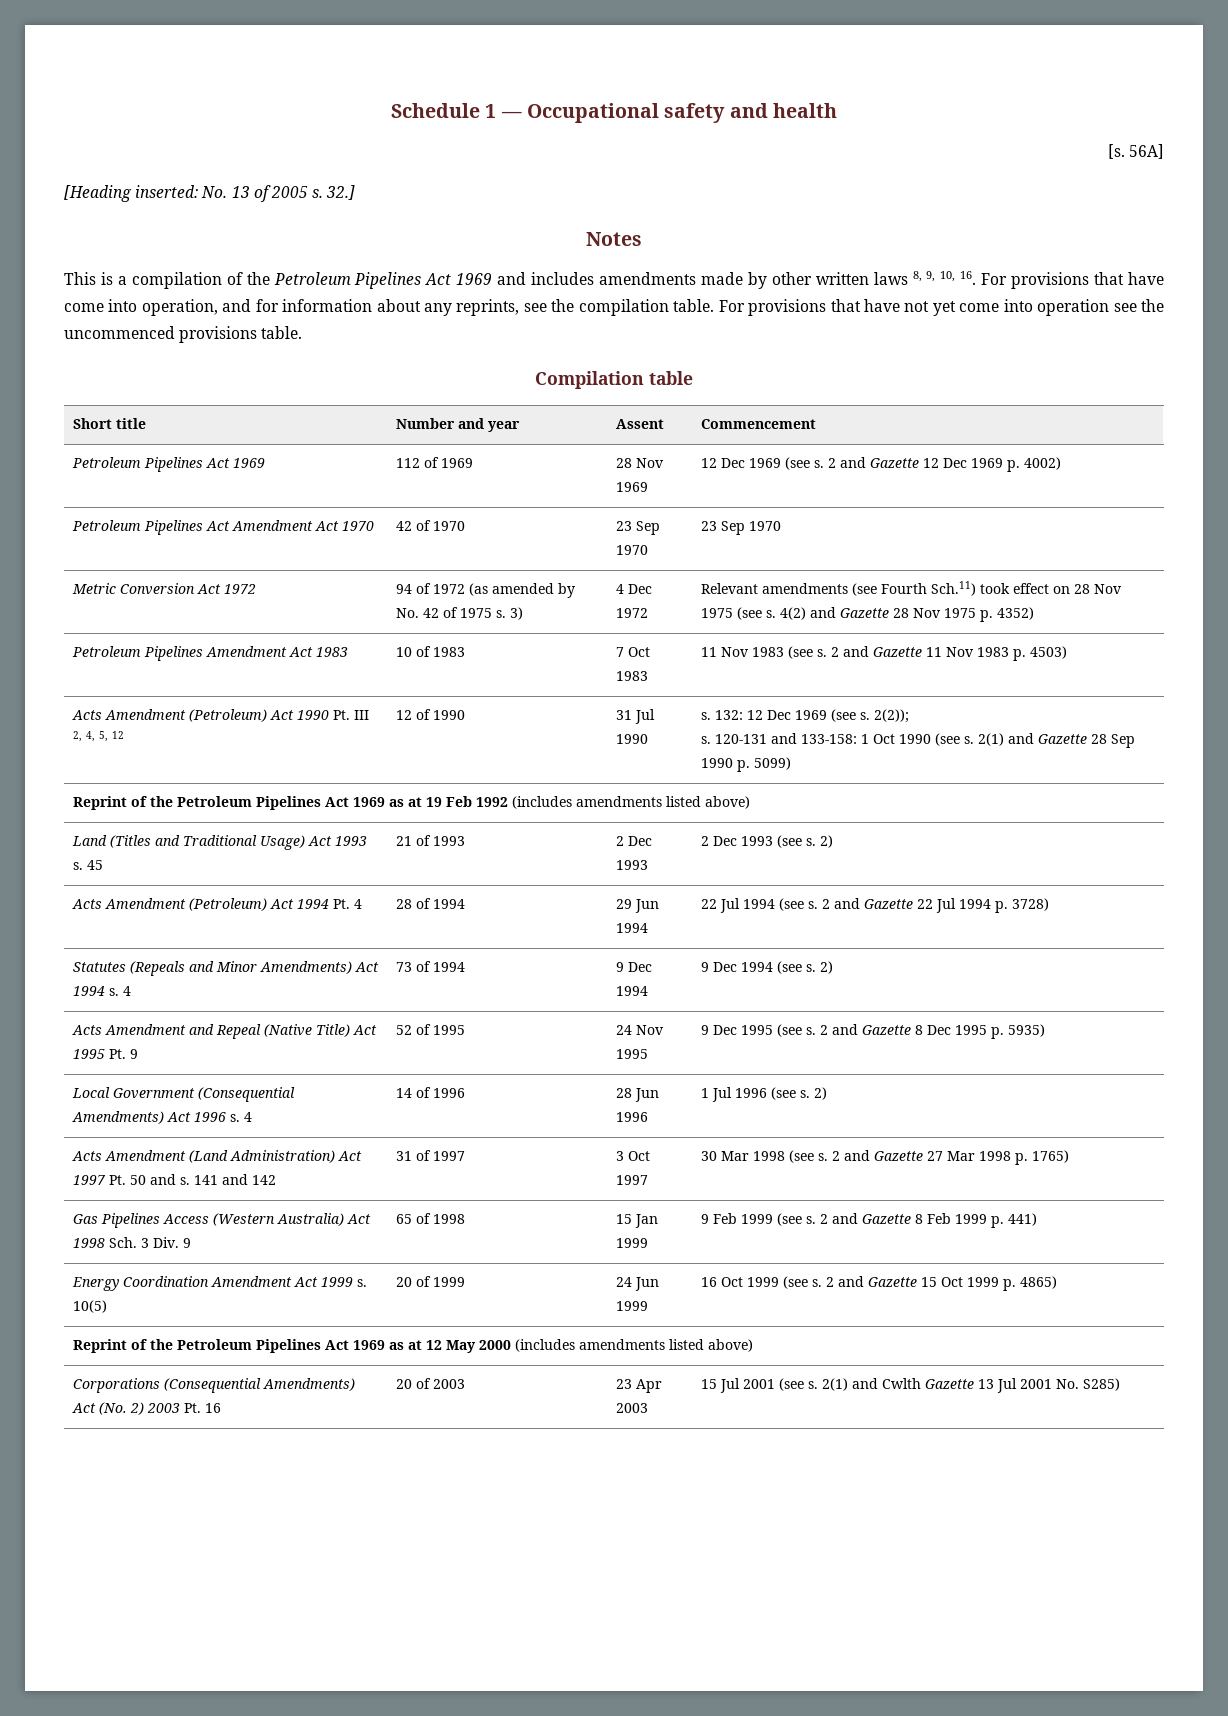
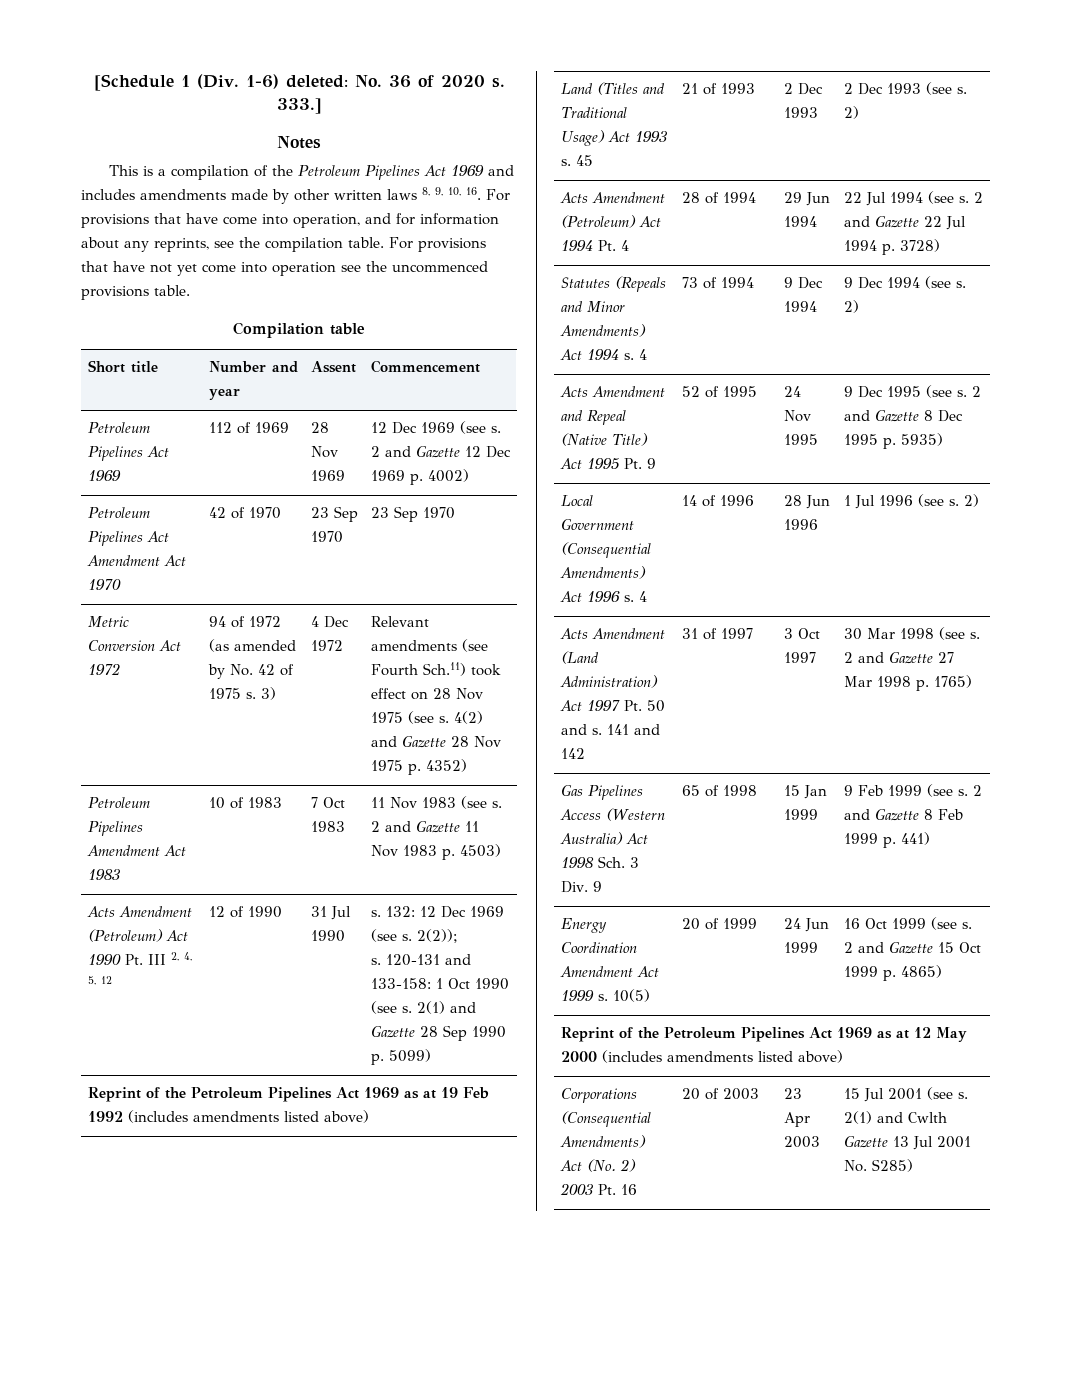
[391,103,837,123] [1107,144,1164,159] [64,185,356,202] Schedule 1 — Occupational safety and health // [s. 56A] // [Heading inserted: No. 13 of 2005 s. 32.] -> [93,74,505,91] [276,98,322,114] [Schedule 1 (Div. 1-6) deleted: No. 36 of 2020 s. 333.]

